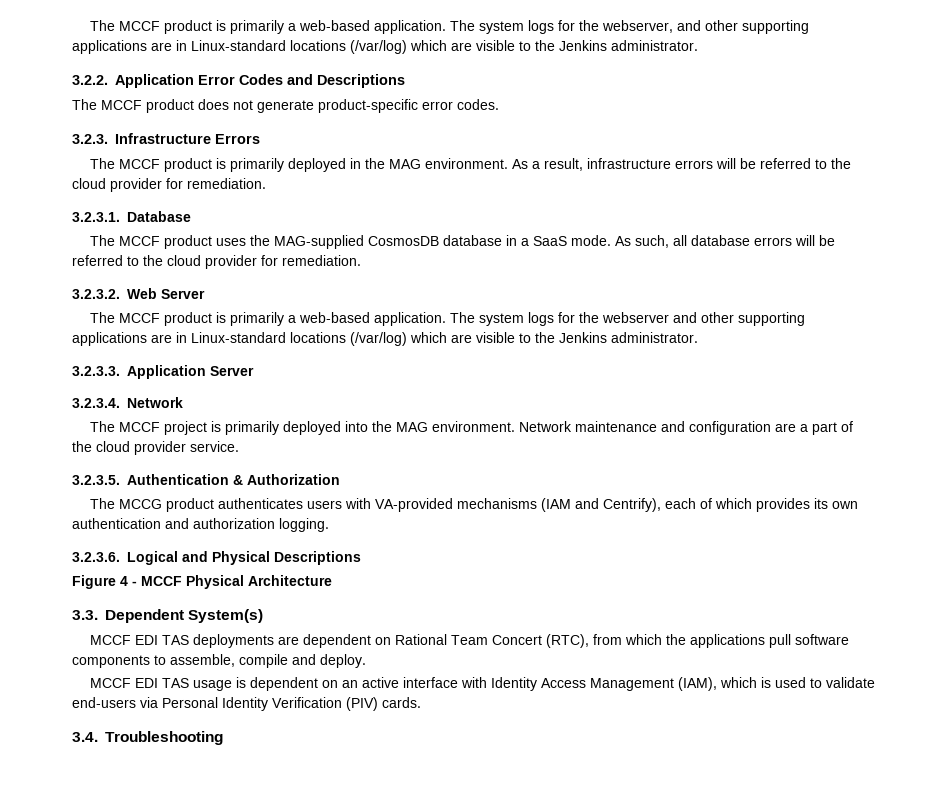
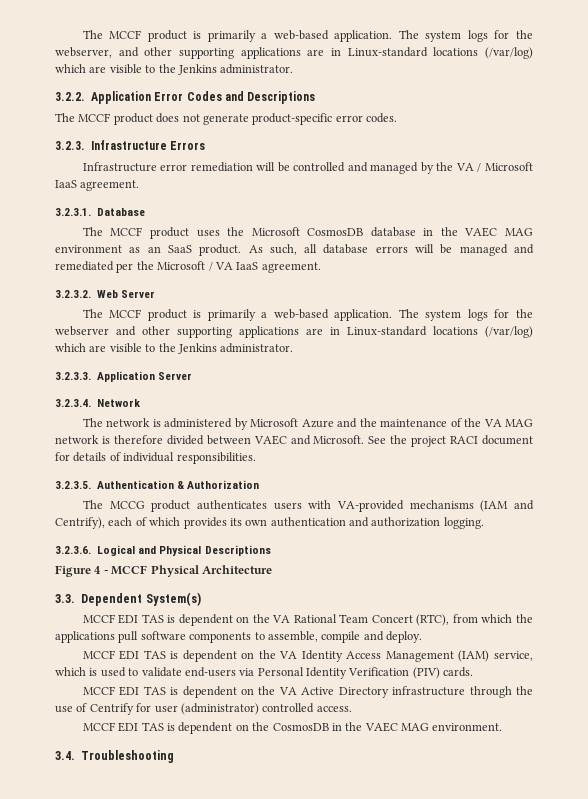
[90,158,852,172] [72,178,266,192] The MCCF product is primarily deployed in the MAG environment. As a result, infrastructure errors will be referred to the cloud provider for remediation. -> [82,162,533,174] [55,180,140,191] Infrastructure error remediation will be controlled and managed by the VA / Microsoft IaaS agreement.
[274,235,365,249] MAG-supplied -> [251,227,300,236] Microsoft
[521,235,612,246] a SaaS mode. -> [440,227,534,237] [55,244,242,256] the VAEC MAG environment as an SaaS product.
[72,255,361,269] referred to the cloud provider for remediation. -> [459,244,535,256] [55,261,321,273] managed and remediated per the Microsoft / VA IaaS agreement.
[119,421,854,435] [72,441,239,455] MCCF project is primarily deployed into the MAG environment. Network maintenance and configuration are a part of the cloud provider service. -> [106,418,533,430] [55,435,533,447] [55,452,256,464] network is administered by Microsoft Azure and the maintenance of the VA MAG network is therefore divided between VAEC and Microsoft. See the project RACI document for details of individual responsibilities.
[193,634,392,648] deployments are dependent on -> [167,614,291,626] is dependent on the VA
[193,677,488,691] usage is dependent on an active interface with -> [170,650,298,662] is dependent on the VA
[678,677,718,691] (IAM), -> [458,650,533,662] (IAM) service,
(421, 702) none -> [82,686,533,698] [55,703,352,715] [82,722,503,734] // MCCF EDI TAS is dependent on the VA Active Directory infrastructure through the use of Centrify for user (administrator) controlled access. // MCCF EDI TAS is dependent on the CosmosDB in the VAEC MAG environment.

